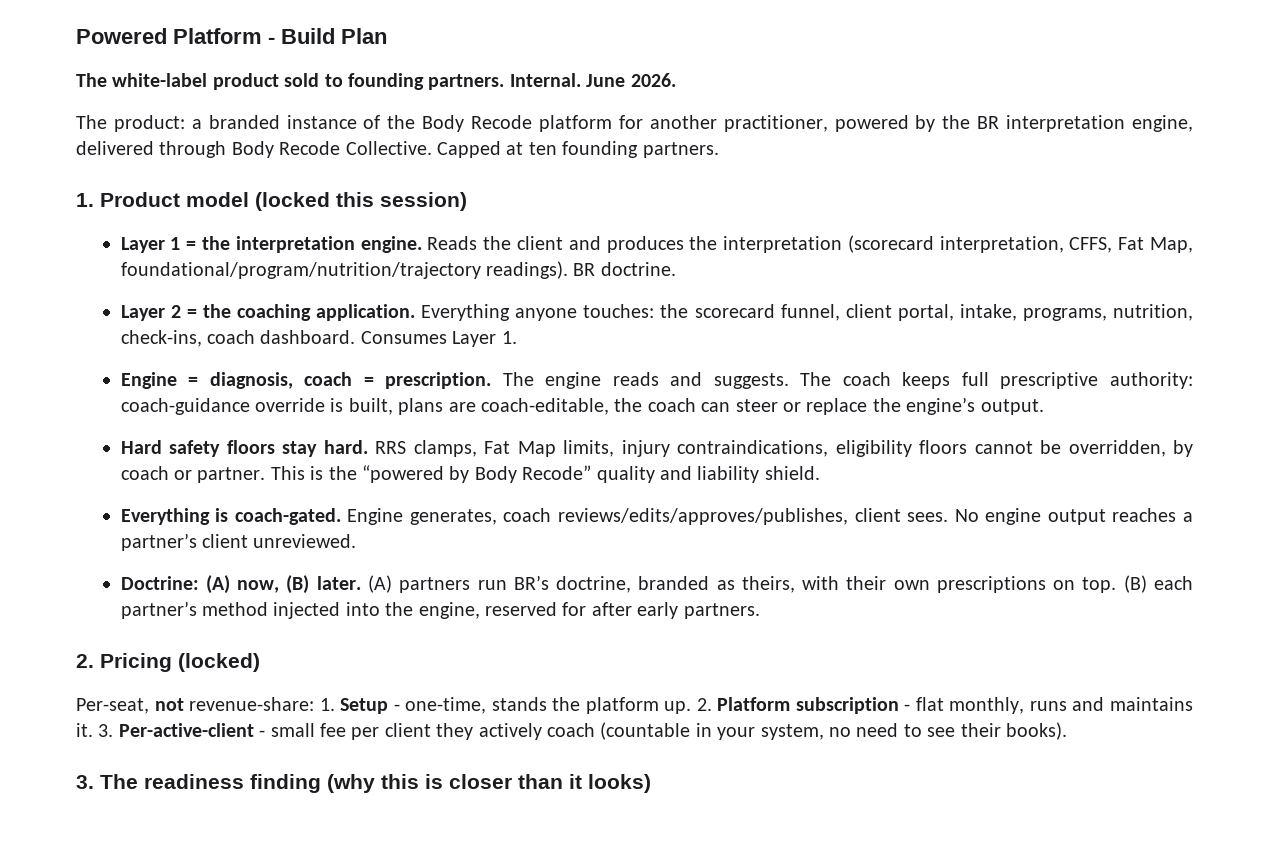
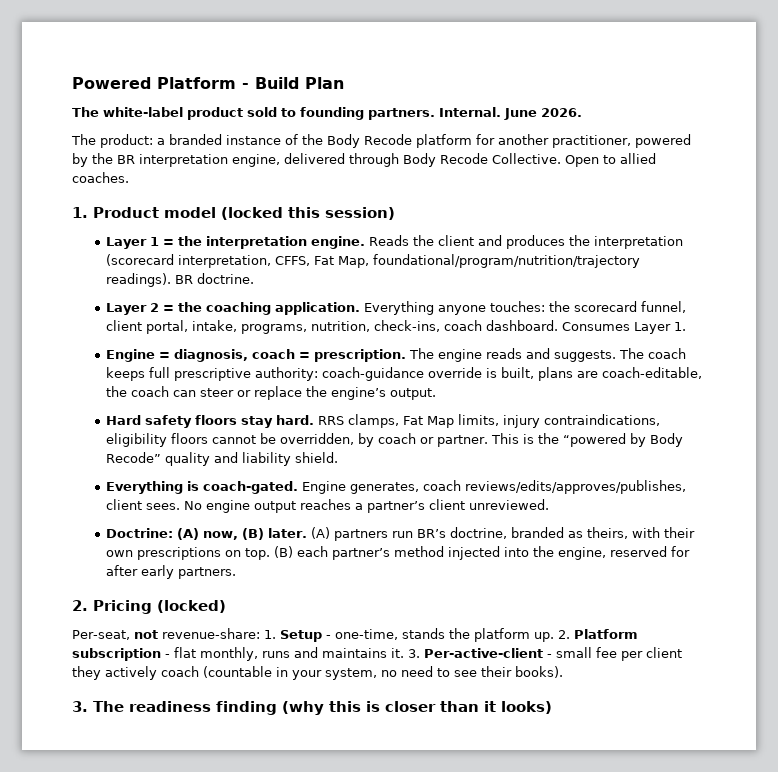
[437,141,719,158] Capped at ten founding partners. -> [565,153,656,167] [72,172,129,183] Open to allied coaches.

